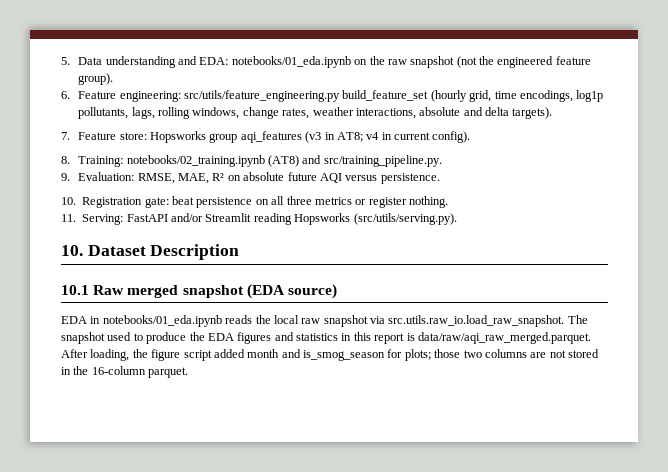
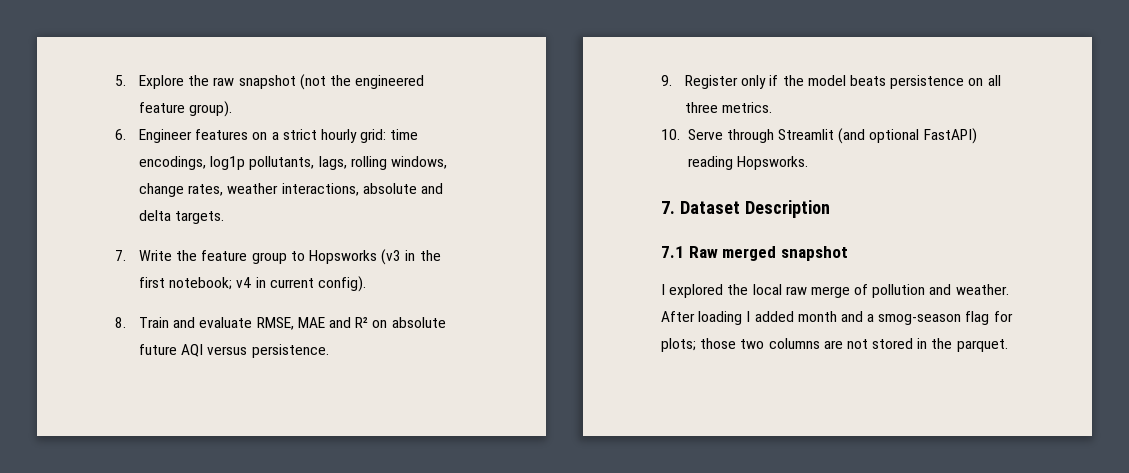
[78,56,368,68] Data understanding and EDA: notebooks/01_eda.ipynb on -> [139,75,185,89] Explore
[78,90,492,102] Feature engineering: src/utils/feature_engineering.py build_feature_set (hourly grid, -> [139,129,387,143] Engineer features on a strict hourly grid:
[512,107,553,119] [61,131,363,143] targets). // 7. Feature store: Hopsworks group aqi_features (v3 in AT8; -> [175,211,225,224] [115,249,441,265] [139,277,233,290] targets. // 7. Write the feature group to Hopsworks (v3 in the first notebook;
[78,155,442,167] [61,172,209,184] Training: notebooks/02_training.ipynb (AT8) and src/training_pipeline.py. // 9. Evaluation: RMSE, MAE, -> [139,317,351,330] Train and evaluate RMSE, MAE and
[61,196,448,208] [61,213,457,225] [61,245,83,256] 10. Registration gate: beat persistence on all three metrics or register nothing. // 11. Serving: FastAPI and/or Streamlit reading Hopsworks (src/utils/serving.py). // 10. -> [661,75,1001,89] [685,102,773,113] [661,128,977,144] [687,156,808,170] [661,201,675,214] 9. Register only if the model beats persistence on all three metrics. // 10. Serve through Streamlit (and optional FastAPI) reading Hopsworks. // 7.
[61,285,89,295] 10.1 -> [661,246,684,258] 7.1
[246,284,337,299] [61,315,588,327] [61,332,591,344] [61,349,385,361] (EDA source) // EDA in notebooks/01_eda.ipynb reads the local raw snapshot via src.utils.raw_io.load_raw_snapshot. The snapshot used to produce the EDA figures and statistics in this report is data/raw/aqi_raw_merged.parquet. After loading, the figure script added month and is_smog_season -> [661,284,1009,298] [661,311,990,325] // I explored the local raw merge of pollution and weather. After loading I added month and a smog-season flag
[91,366,146,375] 16-column -> (953, 343) none

